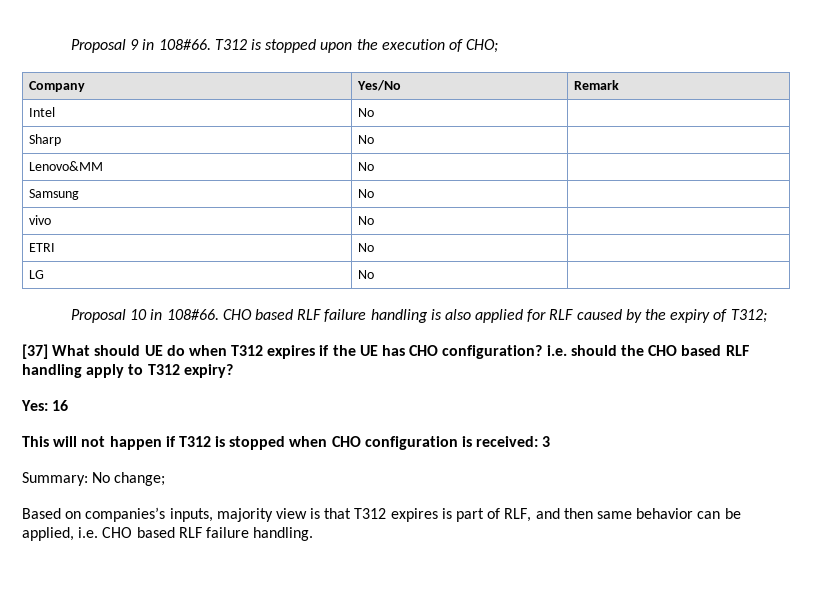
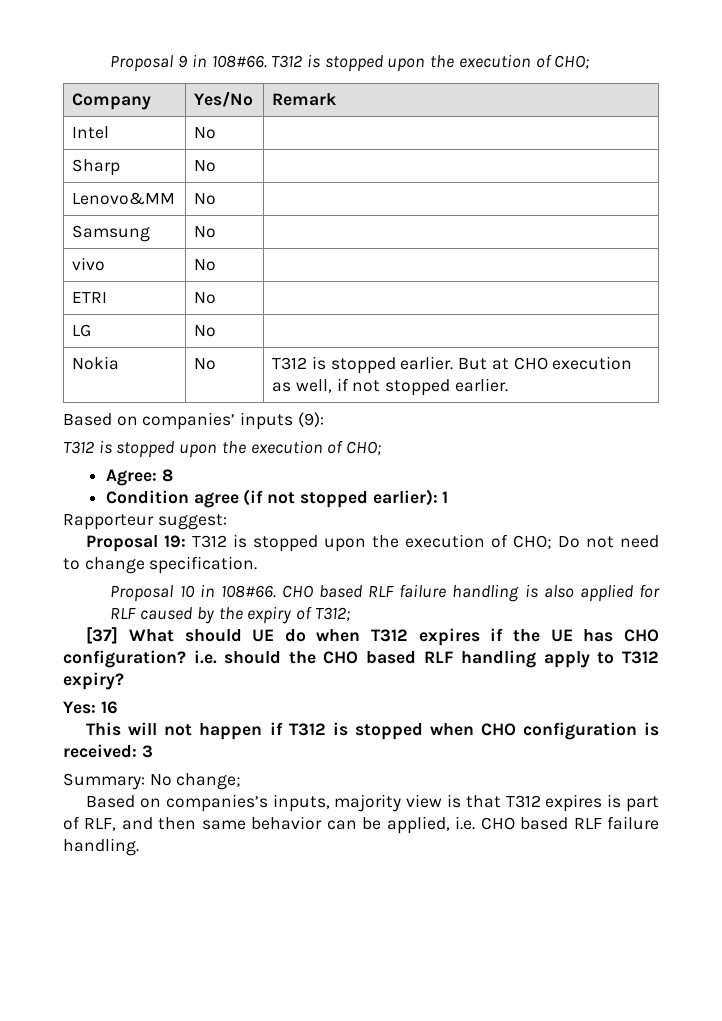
(375, 274) none -> [72,356,120,370] [194,358,217,370] [272,356,633,374] [272,378,508,396] [63,412,324,430] [63,440,382,458] [105,469,173,486] [105,489,449,508] [63,514,227,530] [86,534,659,552] [63,556,258,574] // Nokia | No | T312 is stopped earlier. But at CHO execution as well, if not stopped earlier. // Based on companies’ inputs (9): // T312 is stopped upon the execution of CHO; // Agree: 8 // Condition agree (if not stopped earlier): 1 // Rapporteur suggest: // Proposal 19: T312 is stopped upon the execution of CHO; Do not need to change specification.

